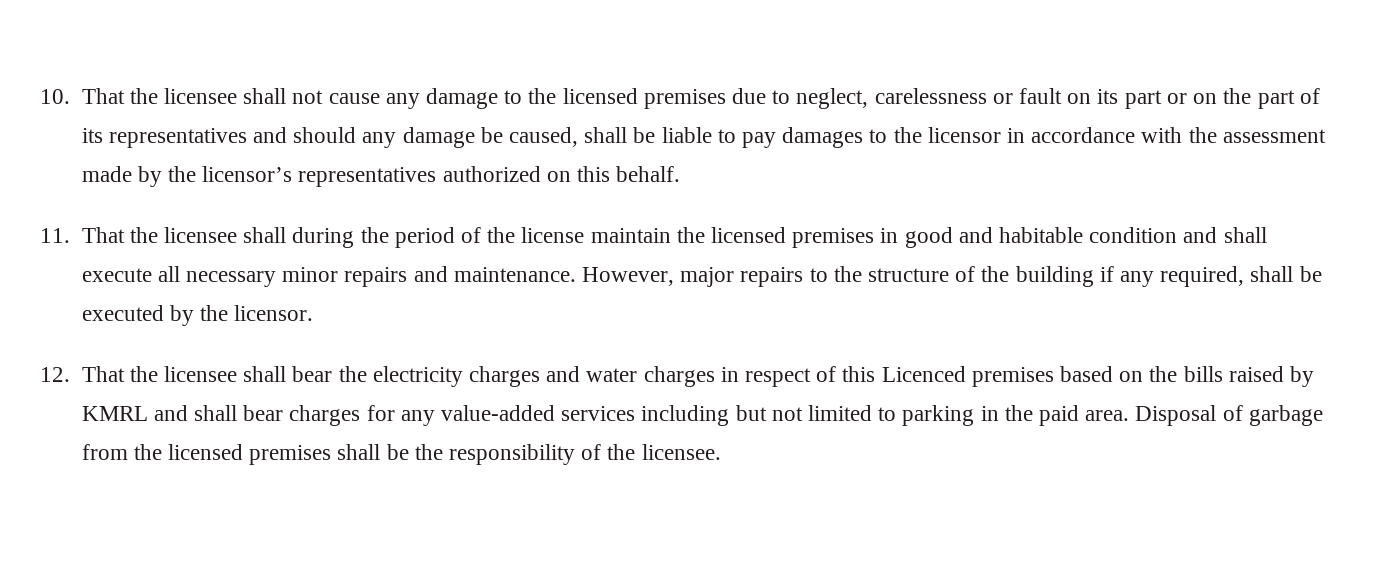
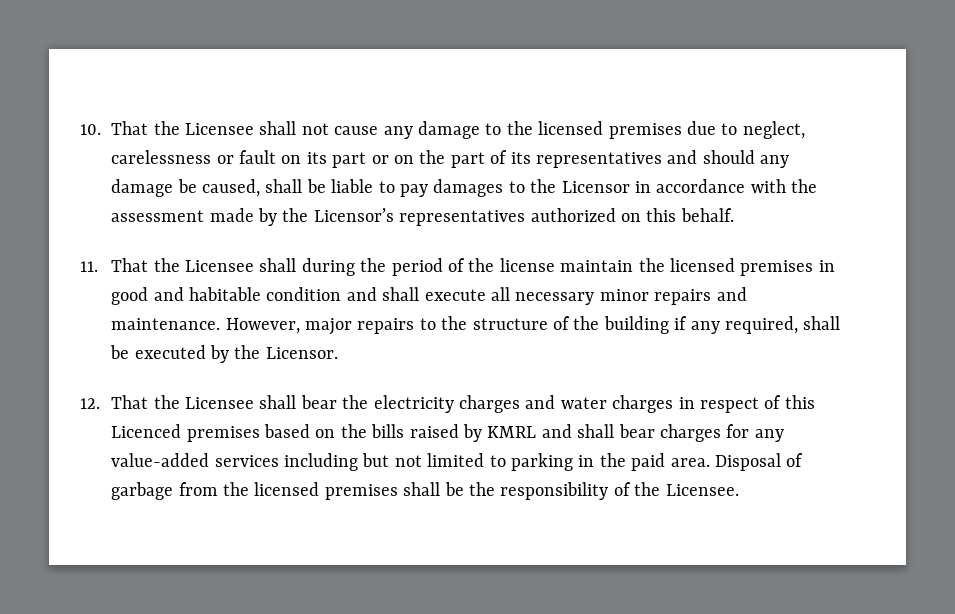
[163,88,237,104] licensee -> [184,123,254,135] Licensee
[927,127,1001,143] licensor -> [561,181,630,193] Licensor
[202,166,293,182] licensor’s -> [313,208,394,222] Licensor’s
[163,227,237,243] licensee -> [184,260,254,272] Licensee
[234,305,314,321] licensor. -> [265,347,338,359] Licensor.
[163,366,237,382] licensee -> [184,397,254,409] Licensee
[641,444,721,460] licensee. -> [665,484,739,496] Licensee.

